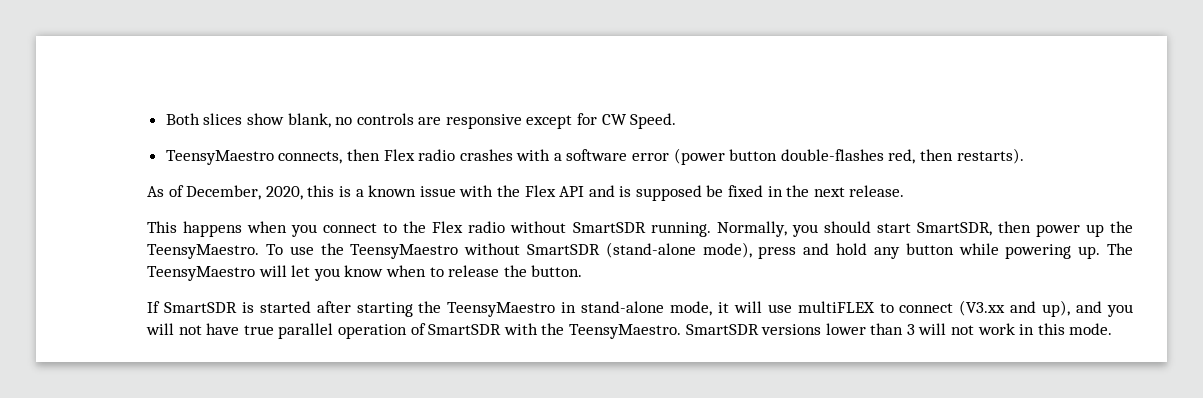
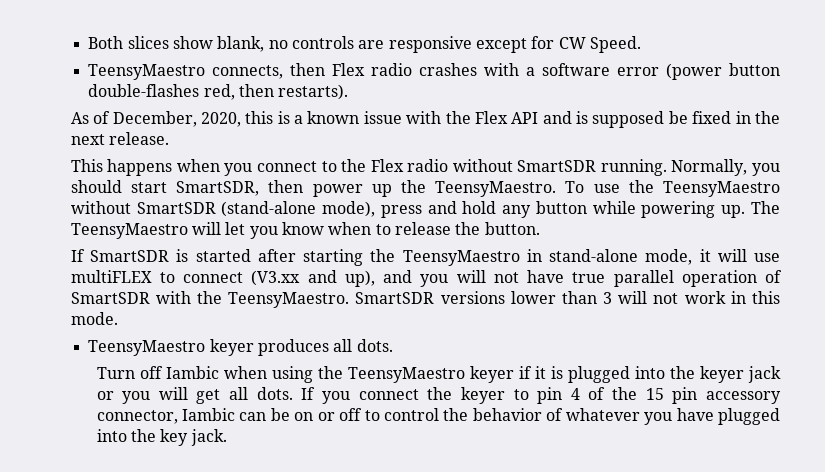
(1113, 329) none -> [88,339,393,356] [96,366,782,383] [96,387,781,404] [96,408,780,425] [96,429,227,446] // TeensyMaestro keyer produces all dots. // Turn off Iambic when using the TeensyMaestro keyer if it is plugged into the keyer jack or you will get all dots. If you connect the keyer to pin 4 of the 15 pin accessory connector, Iambic can be on or off to control the behavior of whatever you have plugged into the key jack.

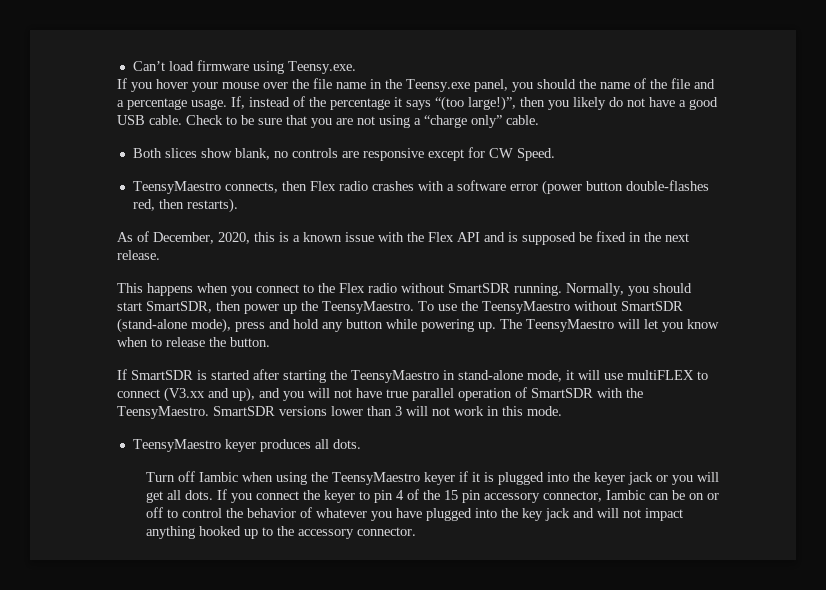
(88, 42) none -> [133,60,357,74] [117,78,716,92] [117,96,719,111] [117,115,540,128] Can’t load firmware using Teensy.exe. // If you hover your mouse over the file name in the Teensy.exe panel, you should the name of the file and a percentage usage. If, instead of the percentage it says “(too large!)”, then you likely do not have a good USB cable. Check to be sure that you are not using a “charge only” cable. //
[190,429,227,446] jack. -> [544,508,683,521] [145,526,416,539] jack and will not impact anything hooked up to the accessory connector.

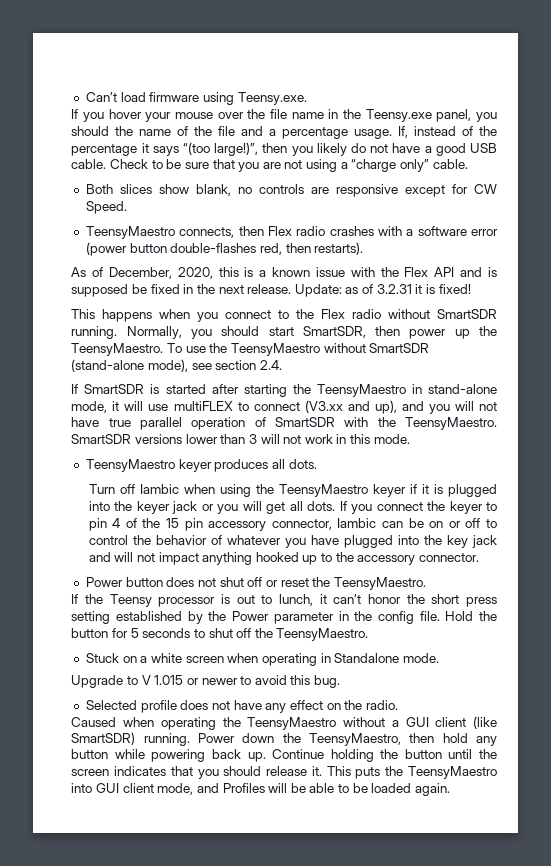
(161, 255) none -> [294,284,471,297] Update: as of 3.2.31 it is fixed!
[235,319,720,332] [117,337,271,347] press and hold any button while powering up. The TeensyMaestro will let you know when to release the button. -> [191,360,282,370] see section 2.4.
(416, 531) none -> [86,577,426,590] [71,594,497,607] [71,611,497,624] [71,628,369,641] [86,653,439,666] [71,675,341,688] [86,700,398,713] [71,716,498,730] [71,732,497,746] [71,749,497,762] [71,766,497,779] [71,783,451,796] // Power button does not shut off or reset the TeensyMaestro. // If the Teensy processor is out to lunch, it can’t honor the short press setting established by the Power parameter in the config file. Hold the button for 5 seconds to shut off the TeensyMaestro. // Stuck on a white screen when operating in Standalone mode. // Upgrade to V 1.015 or newer to avoid this bug. // Selected profile does not have any effect on the radio. // Caused when operating the TeensyMaestro without a GUI client (like SmartSDR) running. Power down the TeensyMaestro, then hold any button while powering back up. Continue holding the button until the screen indicates that you should release it. This puts the TeensyMaestro into GUI client mode, and Profiles will be able to be loaded again.

